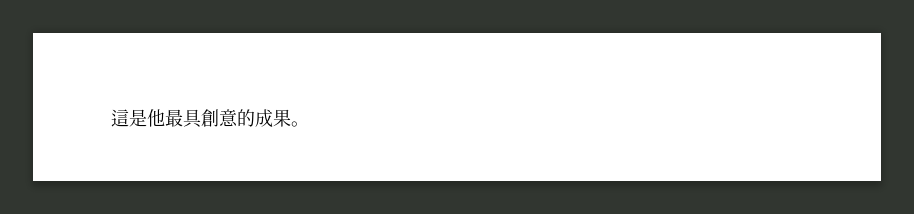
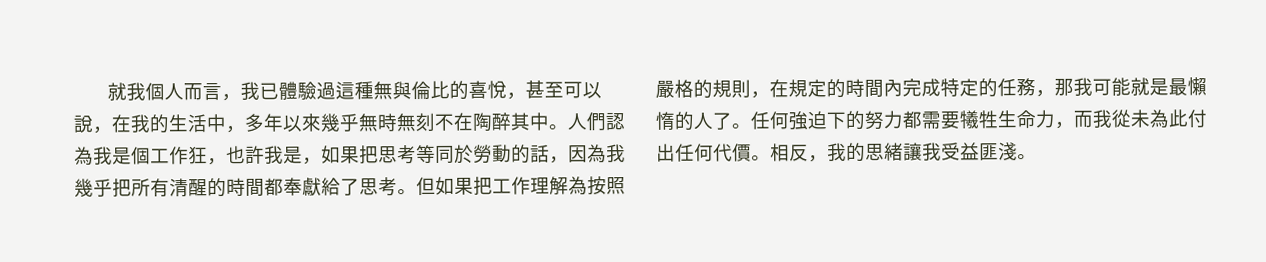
[111,109,291,128] 這是他最具創意的成果 -> [107,80,603,102] [73,112,625,134] [74,144,626,166] [74,176,626,198] [655,77,1207,99] [655,109,1207,131] [656,142,1018,163] 就我個人而言，我已體驗過這種無與倫比的喜悅，甚至可以說，在我的生活中，多年以來幾乎無時無刻不在陶醉其中。人們認為我是個工作狂，也許我是，如果把思考等同於勞動的話，因為我幾乎把所有清醒的時間都奉獻給了思考。但如果把工作理解為按照嚴格的規則，在規定的時間內完成特定的任務，那我可能就是最懶惰的人了。任何強迫下的努力都需要犧牲生命力，而我從未為此付出任何代價。相反，我的思緒讓我受益匪淺

